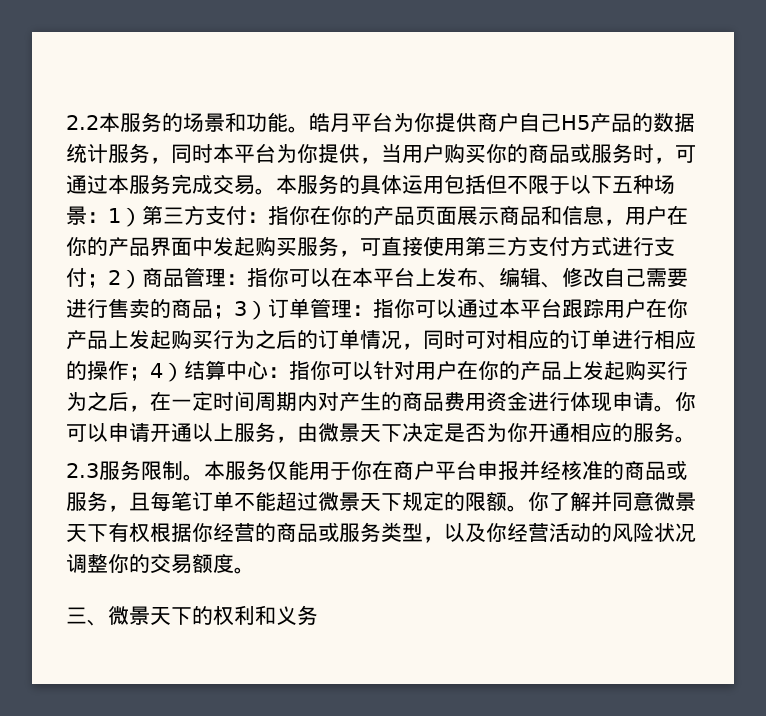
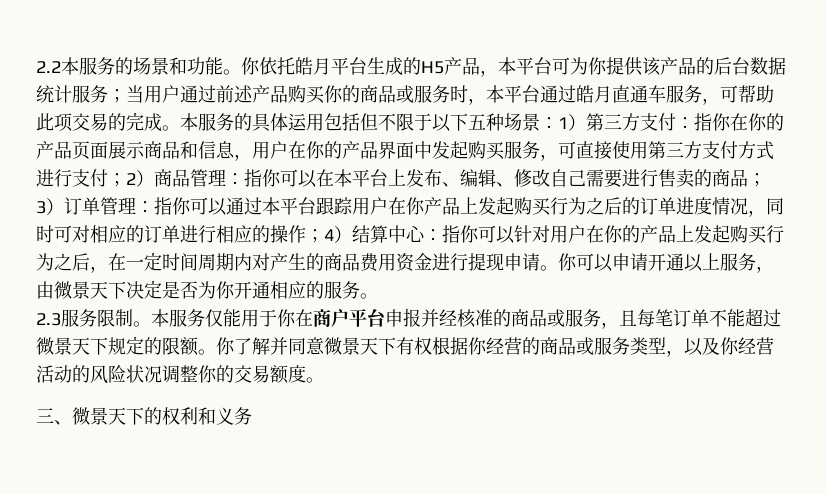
(309, 129) none -> [241,57,295,75] 你依托
[393,112,695,133] [66,143,444,164] 为你提供商户自己H5产品的数据统计服务，同时本平台为你提供，当用户 -> [367,57,786,77] [36,85,288,103] 生成的H5产品，本平台可为你提供该产品的后台数据统计服务；当用户通过前述产品
[675,145,696,163] [66,174,255,195] 可通过本服务完成交易 -> [486,85,774,105] [36,112,162,132] 本平台通过皓月直通车服务，可帮助此项交易的完成
(360, 339) none -> [676,197,712,215] 进度
[570,392,591,411] 体 -> [468,253,486,271] 提

